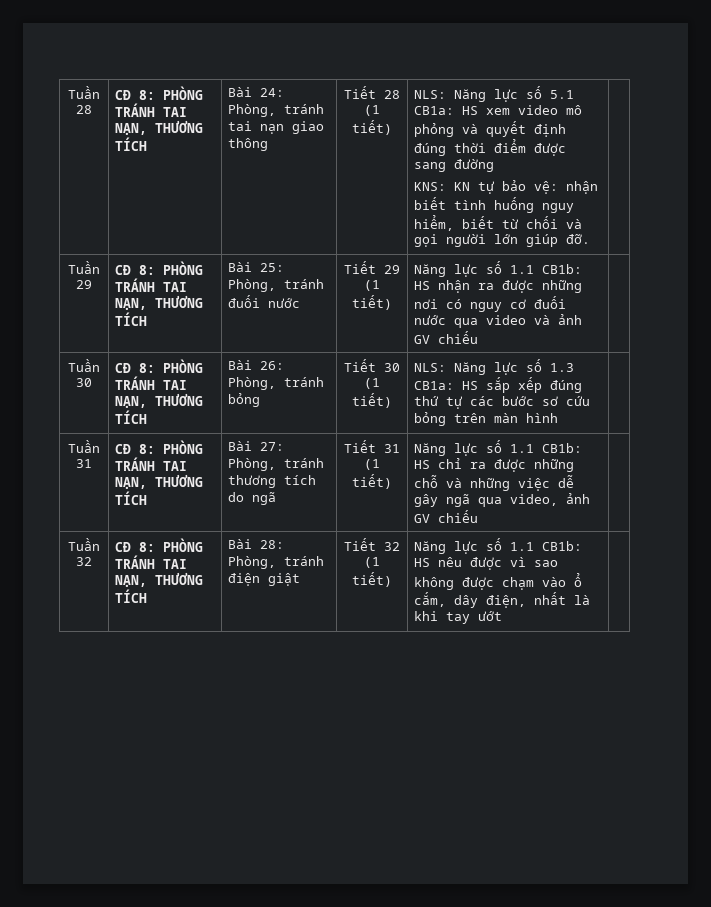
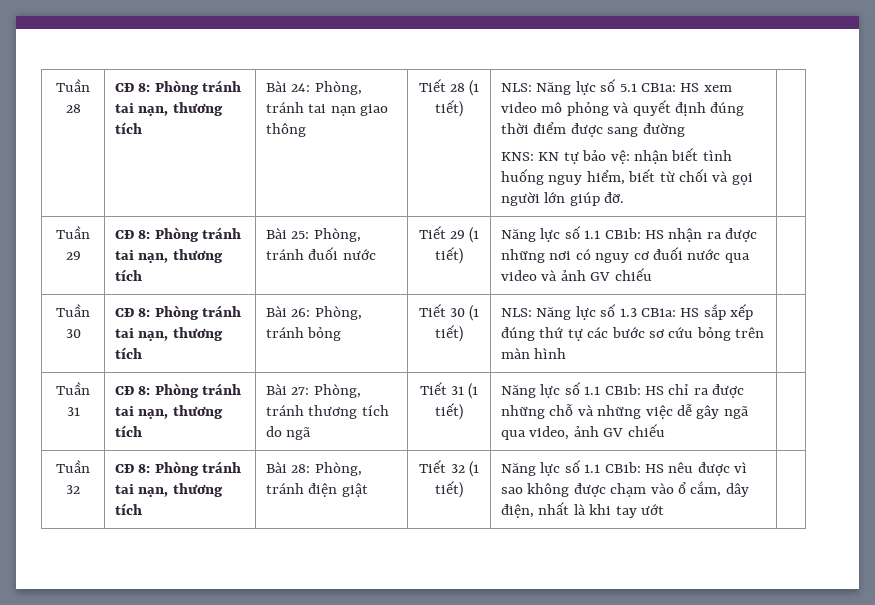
[162,86,203,100] [114,103,187,117] [114,120,203,135] [114,137,147,151] PHÒNG TRÁNH TAI NẠN, THƯƠNG TÍCH -> [154,80,242,95] [114,102,223,116] [114,122,142,134] Phòng tránh tai nạn, thương tích
[162,261,203,275] [114,278,187,292] [114,295,203,310] [114,312,147,326] PHÒNG TRÁNH TAI NẠN, THƯƠNG TÍCH -> [154,227,242,242] [114,249,223,263] [114,269,142,281] Phòng tránh tai nạn, thương tích
[162,359,203,373] [114,376,187,390] [114,393,203,408] [114,410,147,424] PHÒNG TRÁNH TAI NẠN, THƯƠNG TÍCH -> [154,305,242,320] [114,327,223,341] [114,347,142,359] Phòng tránh tai nạn, thương tích
[162,440,203,454] [114,457,187,471] [114,474,203,489] [114,491,147,505] PHÒNG TRÁNH TAI NẠN, THƯƠNG TÍCH -> [154,383,242,398] [114,405,223,419] [114,425,142,437] Phòng tránh tai nạn, thương tích
[162,538,203,552] [114,555,187,569] [114,572,203,587] [114,589,147,603] PHÒNG TRÁNH TAI NẠN, THƯƠNG TÍCH -> [154,461,242,476] [114,483,223,497] [114,503,142,515] Phòng tránh tai nạn, thương tích

